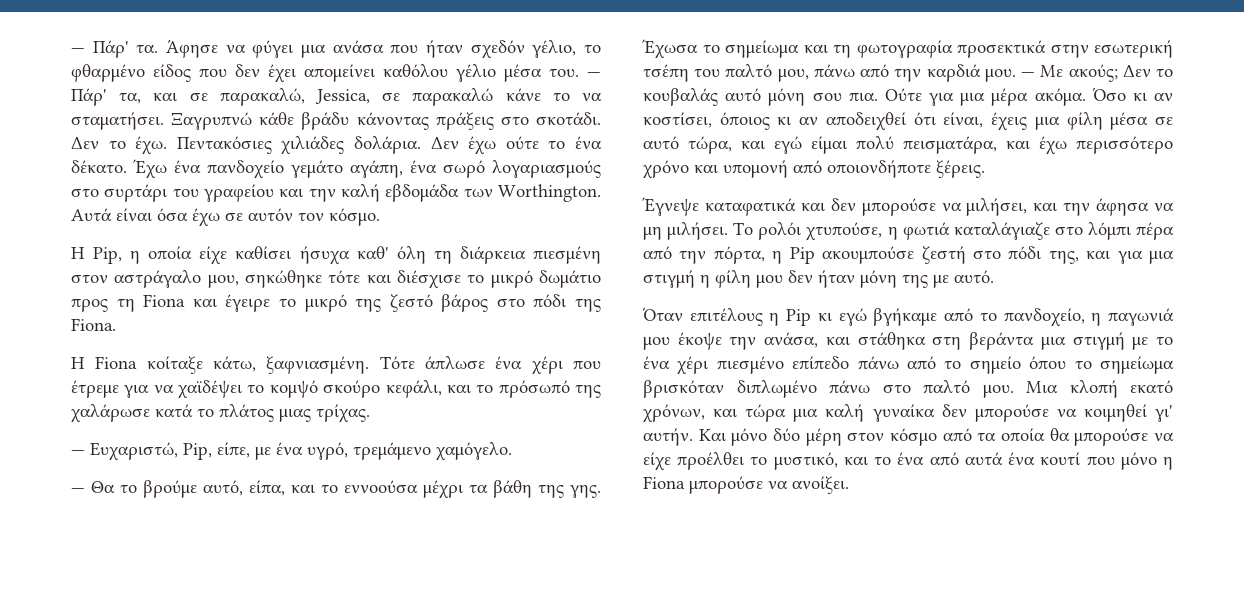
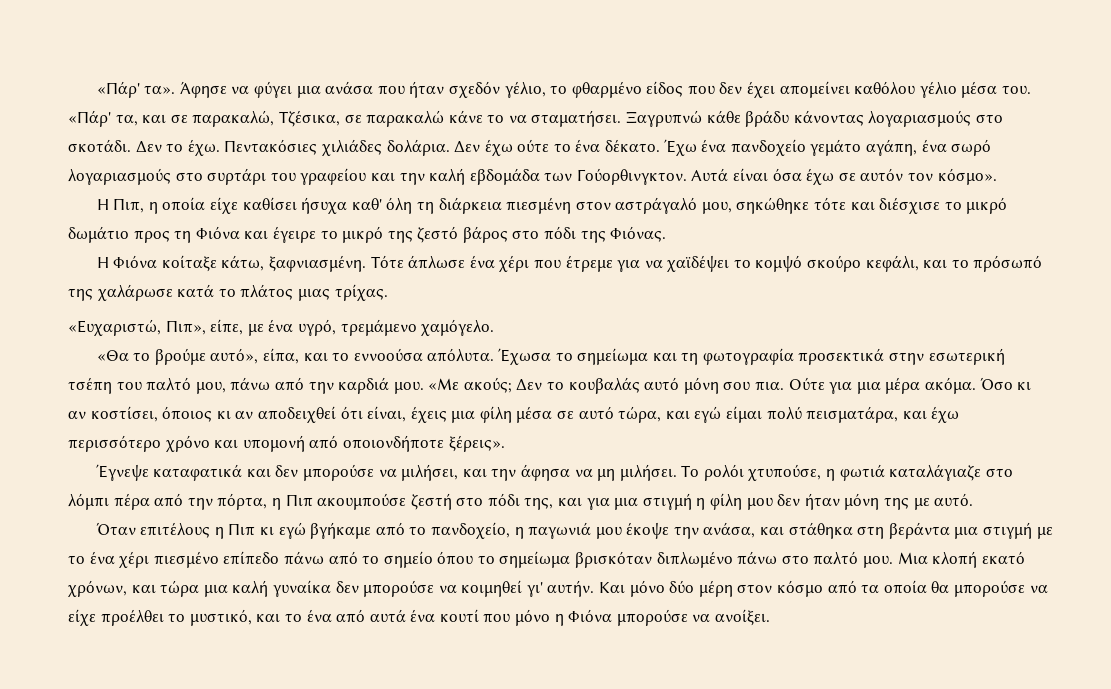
[71,40,159,58] — Πάρ' τα. -> [96,81,176,98] «Πάρ' τα».
[587,72,601,77] [71,88,107,106] — Πάρ' -> [68,110,111,127] «Πάρ'
[315,89,370,104] Jessica, -> [278,110,340,127] Τζέσικα,
[435,112,494,130] πράξεις -> [868,110,972,127] λογαριασμούς
[497,184,601,202] Worthington. -> [576,168,687,185] Γούορθινγκτον.
[329,208,380,226] [71,247,123,264] κόσμο. // Η Pip, -> [937,168,997,185] [96,198,145,213] κόσμο». // Η Πιπ,
[114,270,202,288] αστράγαλο -> [615,197,698,214] αστράγαλό
[143,294,186,307] Fiona -> [195,226,240,239] Φιόνα
[71,318,116,331] [71,356,138,369] Fiona. // Η Fiona -> [610,226,667,242] [96,255,158,268] Φιόνας. // Η Φιόνα
[71,442,212,461] — Ευχαριστώ, Pip, -> [68,319,206,336] «Ευχαριστώ, Πιπ»,
[71,481,115,493] — Θα -> [96,350,129,361] «Θα
[203,480,243,496] αυτό, -> [210,348,259,364] αυτό»,
[423,480,601,499] μέχρι τα βάθη της γης. -> [427,348,495,362] απόλυτα.
[1021,65,1064,77] — Με -> [428,378,460,390] «Με
[936,160,985,178] ξέρεις. -> [448,435,505,452] ξέρεις».
[789,247,815,264] Pip -> [285,494,313,507] Πιπ
[786,309,812,326] Pip -> [228,523,256,536] Πιπ
[643,476,685,489] Fiona -> [568,609,613,622] Φιόνα

